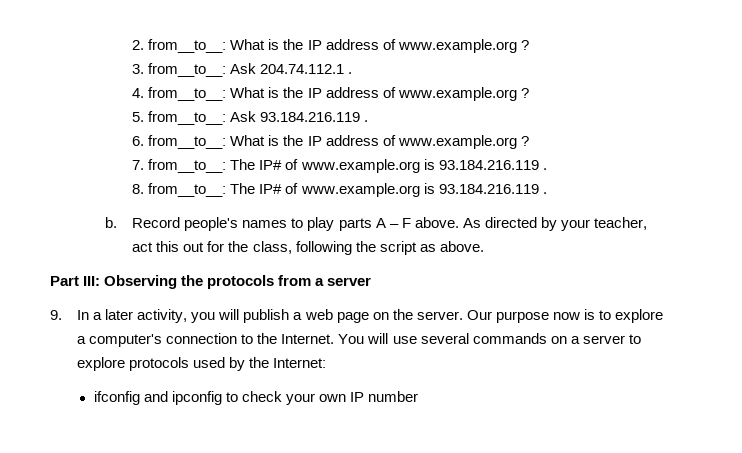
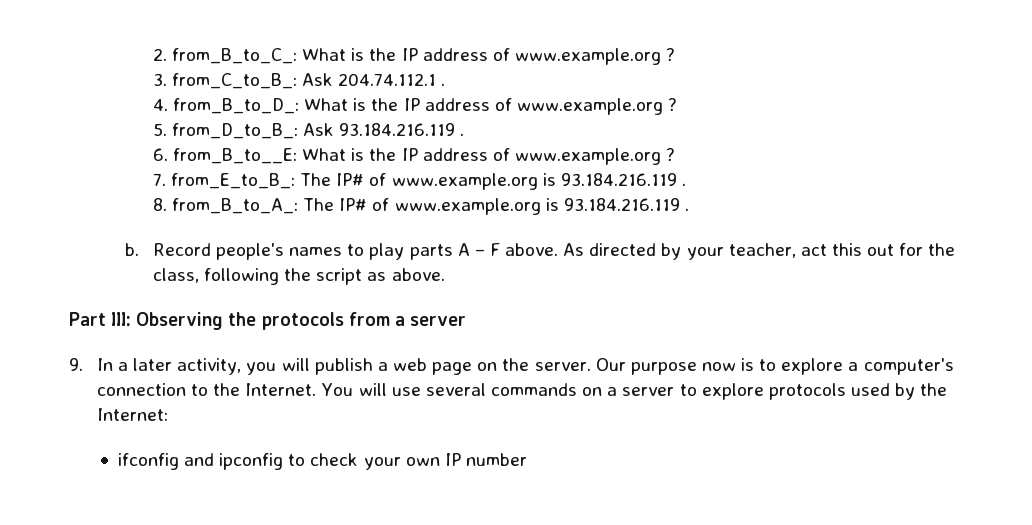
[148,39,227,53] from__to__: -> [172,48,298,64] from_B_to_C_:
[148,63,227,77] from__to__: -> [172,73,298,89] from_C_to_B_:
[148,87,227,101] from__to__: -> [173,98,300,114] from_B_to_D_:
[148,111,227,125] from__to__: -> [172,123,299,139] from_D_to_B_:
[148,135,227,149] from__to__: -> [173,148,298,164] from_B_to__E:
[148,159,227,173] from__to__: -> [171,173,296,189] from_E_to_B_:
[148,183,227,197] from__to__: -> [172,198,299,214] from_B_to_A_:

